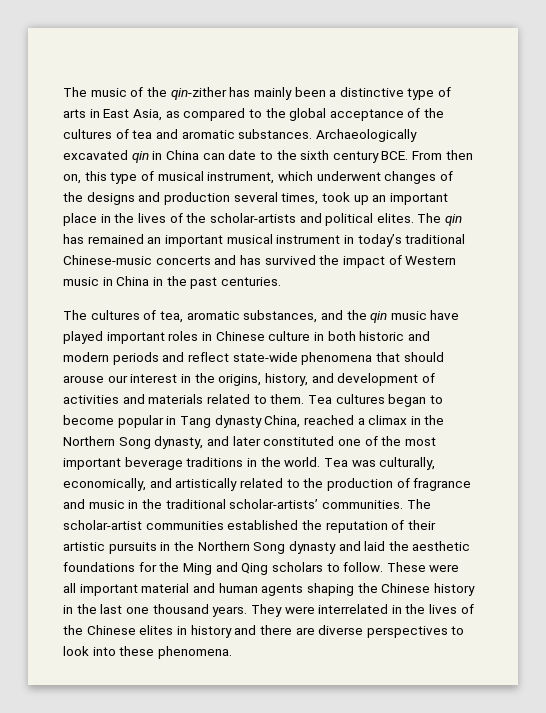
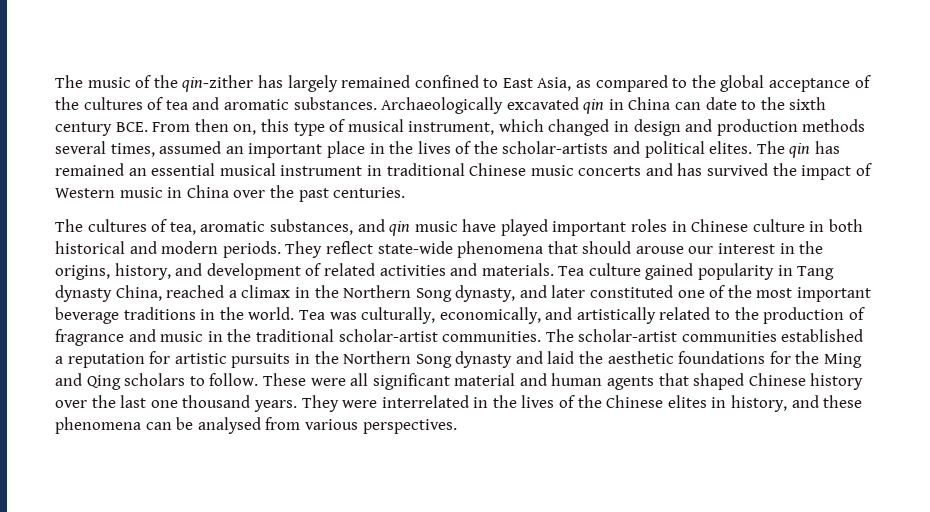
[253,87,452,100] [63,109,100,118] mainly been a distinctive type of arts in -> [287,75,499,92] largely remained confined to
[316,171,453,184] [63,192,135,205] underwent changes of the designs -> [548,119,681,136] changed in design
(230, 198) none -> [802,119,866,132] methods
[321,192,369,205] took up -> [159,141,222,154] assumed
[164,235,223,247] important -> [151,163,216,176] essential
[357,234,466,247] [63,255,152,265] today’s traditional Chinese-music -> [386,163,574,176] traditional Chinese music
[152,277,163,286] in -> [233,190,266,198] over
[346,310,367,320] the -> (385, 225) none
[359,331,405,341] historic -> [55,241,125,254] historical
[112,352,185,365] periods and -> [222,241,323,258] periods. They
(435, 378) none -> [323,263,375,276] related
[148,394,443,407] [63,415,164,428] materials related to them. Tea cultures began to become popular -> [481,263,775,280] materials. Tea culture gained popularity
[229,499,319,509] scholar-artists’ -> [338,329,438,342] scholar-artist
[301,520,436,533] the reputation of their -> [55,351,171,368] a reputation for
[79,584,138,596] important -> [372,373,450,390] significant
[306,583,378,596] shaping the -> [658,373,745,390] that shaped
[63,605,73,614] in -> [55,400,87,408] over
[190,625,465,638] [63,646,232,659] history and there are diverse perspectives to look into these phenomena. -> [731,395,863,412] [55,417,457,434] history, and these phenomena can be analysed from various perspectives.

